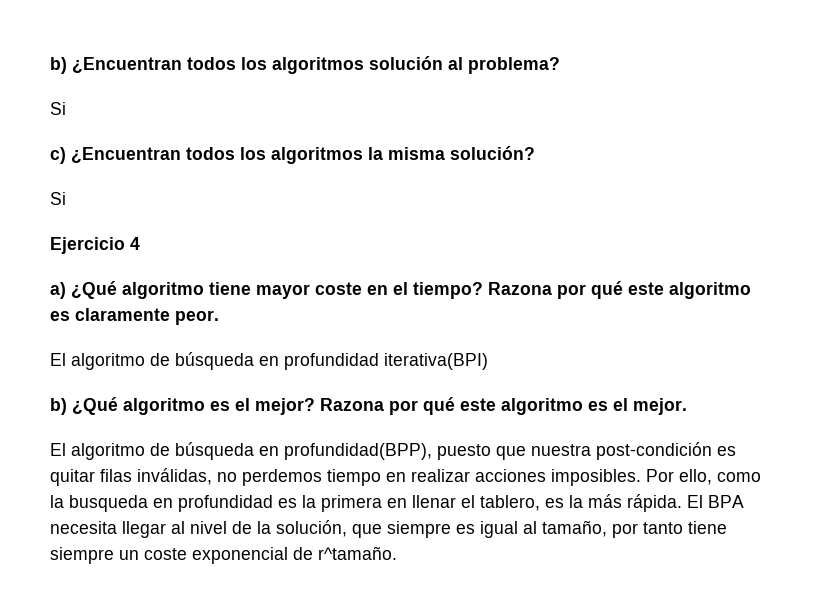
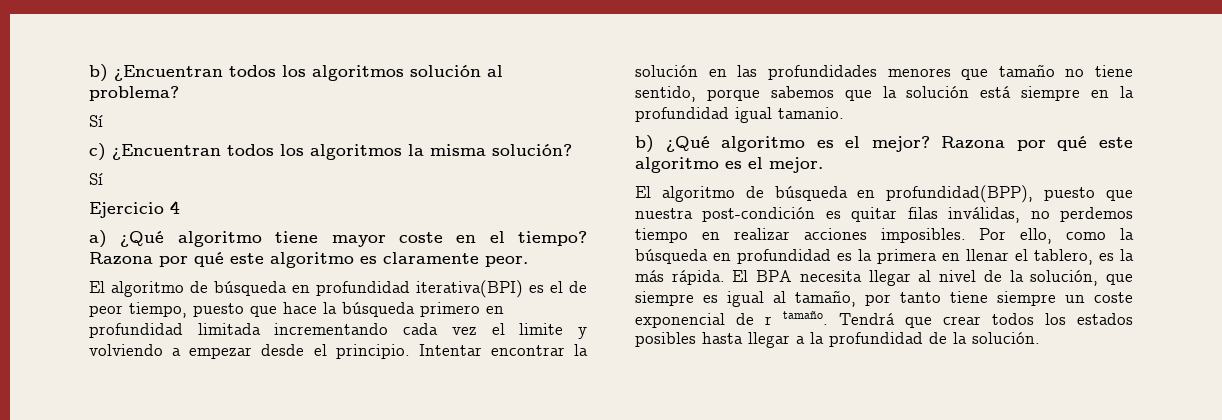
[50,102,66,115] Si -> [89,115,103,127] Sí
[50,192,66,205] Si -> [89,173,103,185] Sí
(488, 361) none -> [529,281,587,293] [89,302,504,318] [89,323,587,339] [89,344,588,359] [635,64,1133,80] [635,86,1134,102] [635,107,844,123] es el de peor tiempo, puesto que hace la búsqueda primero en profundidad limitada incrementando cada vez el limite y volviendo a empezar desde el principio. Intentar encontrar la solución en las profundidades menores que tamaño no tiene sentido, porque sabemos que la solución está siempre en la profundidad igual tamanio.
[69,495,148,512] busqueda -> [635,249,708,264] búsqueda
[318,546,397,560] r^tamaño. -> [765,310,1133,328] [635,332,1040,348] r tamaño. Tendrá que crear todos los estados posibles hasta llegar a la profundidad de la solución.

